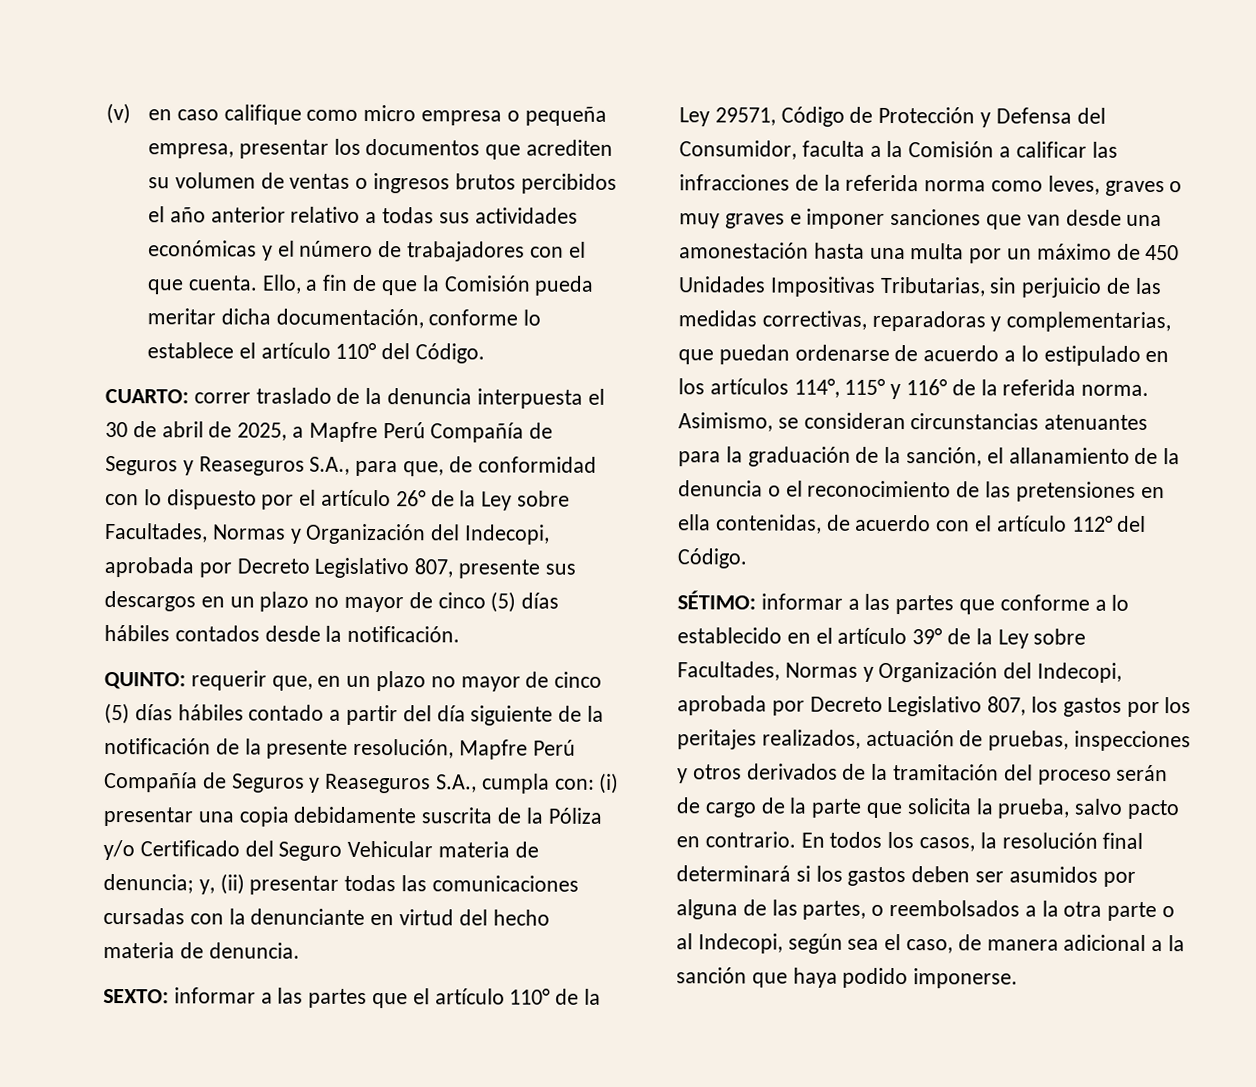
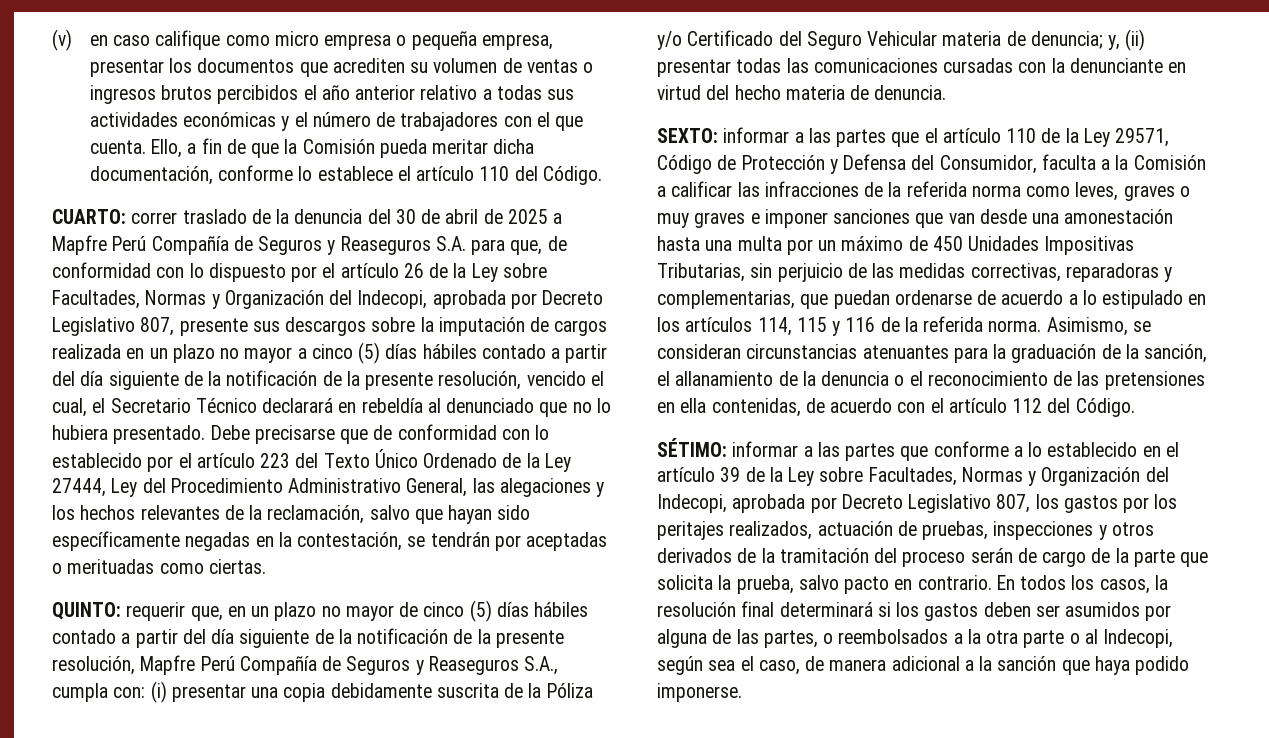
[335,342,378,360] 110° -> [479,166,510,181] 110
[476,388,605,409] interpuesta el -> [367,209,391,224] del
[237,422,288,441] 2025, -> [507,209,548,224] 2025
[309,456,351,475] S.A., -> [435,236,466,251] S.A.
[395,490,427,507] 26° -> [403,263,424,278] 26
[200,591,560,613] [104,624,461,643] en un plazo no mayor de cinco (5) días hábiles contados desde la notificación. -> [371,317,608,336] [52,342,608,364] [52,370,604,390] [52,398,611,417] [52,424,550,444] [52,449,571,472] [52,478,605,497] [52,505,531,524] [52,531,608,551] [52,559,266,574] sobre la imputación de cargos realizada en un plazo no mayor a cinco (5) días hábiles contado a partir del día siguiente de la notificación de la presente resolución, vencido el cual, el Secretario Técnico declarará en rebeldía al denunciado que no lo hubiera presentado. Debe precisarse que de conformidad con lo establecido por el artículo 223 del Texto Único Ordenado de la Ley 27444, Ley del Procedimiento Administrativo General, las alegaciones y los hechos relevantes de la reclamación, salvo que hayan sido específicamente negadas en la contestación, se tendrán por aceptadas o merituadas como ciertas.
[509,988,552,1005] 110° -> [1006,128,1037,143] 110
[793,378,949,400] 114°, 115° y 116° -> [757,317,876,336] 114, 115 y 116
[1071,515,1114,532] 112° -> [1012,398,1043,413] 112
[912,628,944,645] 39° -> [720,467,741,482] 39

